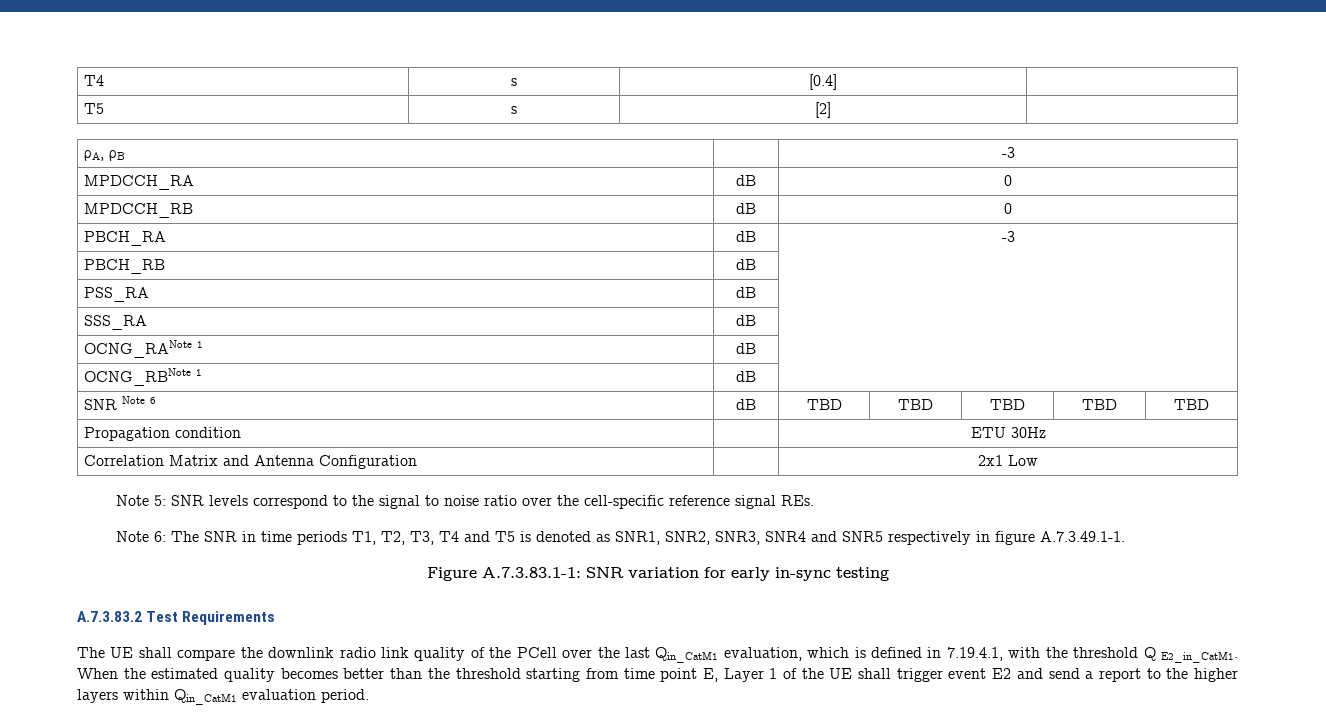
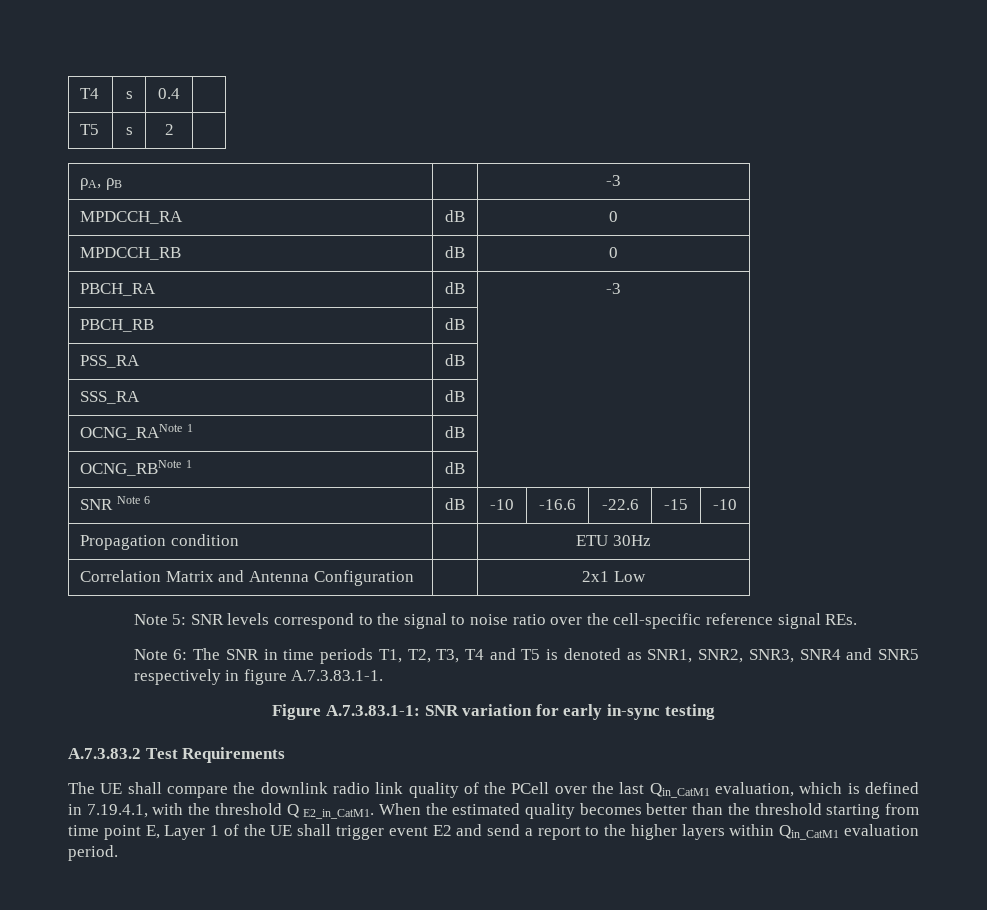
[808,74,837,90] [0.4] -> [158,88,180,99] 0.4
[814,102,831,118] [2] -> [164,124,174,135] 2
[806,399,842,410] [898,399,933,410] [990,399,1025,410] [1082,399,1117,410] [1174,399,1209,410] TBD | TBD | TBD | TBD | TBD -> [490,499,514,510] [539,499,576,510] [601,499,639,510] [664,499,688,510] [713,499,737,510] -10 | -16.6 | -22.6 | -15 | -10
[1040,531,1126,542] A.7.3.49.1-1. -> [291,670,384,681] A.7.3.83.1-1.

